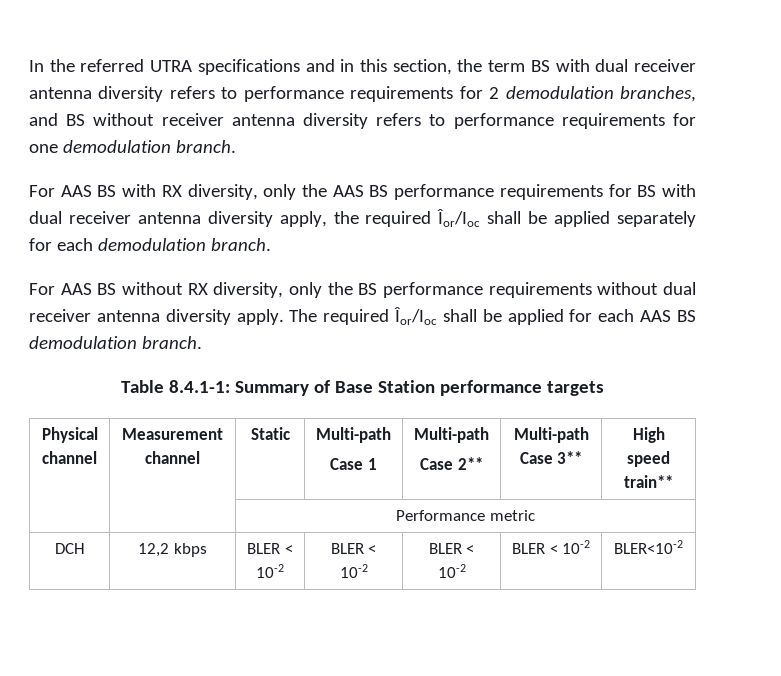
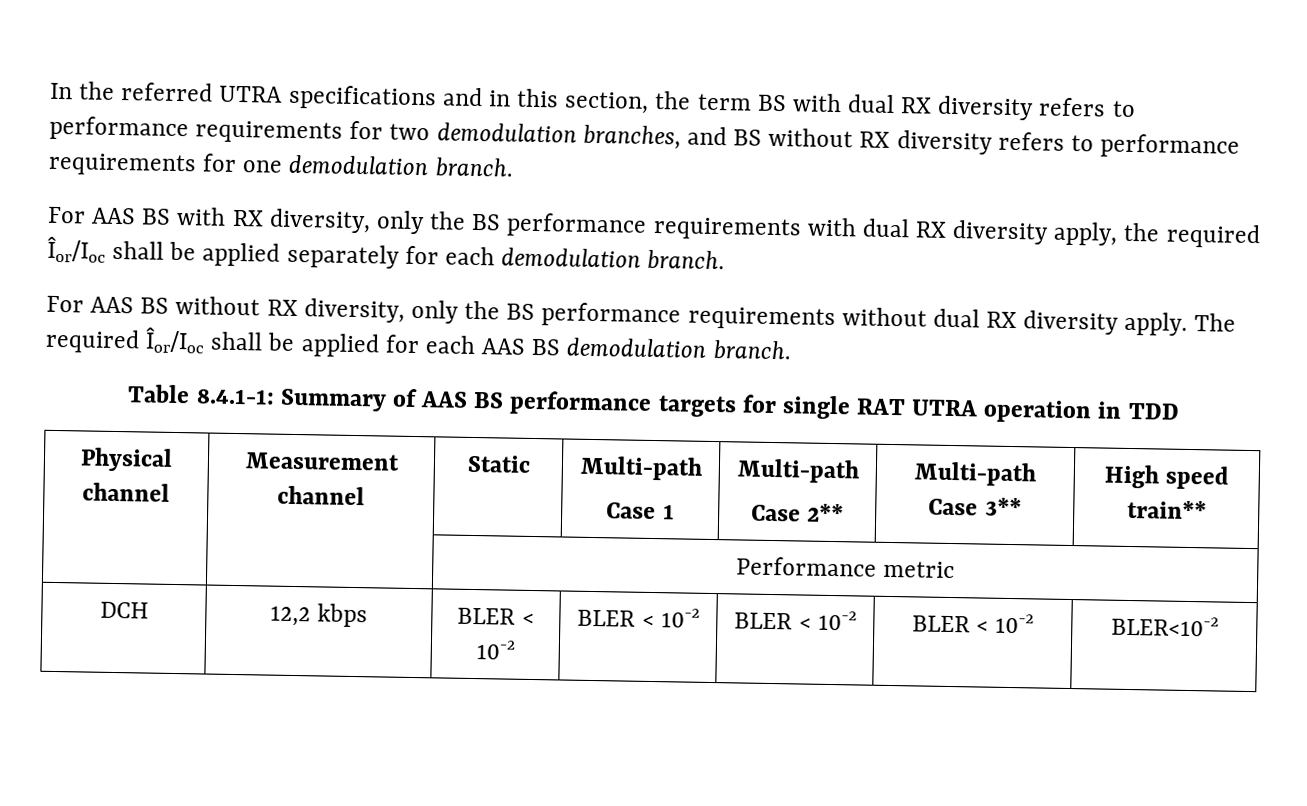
[633,59,696,72] [29,86,500,102] receiver antenna diversity refers to performance requirements for 2 -> [900,95,1136,121] [49,115,431,144] RX diversity refers to performance requirements for two
[161,113,295,126] receiver antenna -> [859,131,891,148] RX
[332,184,696,200] [29,211,201,224] AAS BS performance requirements for BS with dual receiver antenna -> [471,212,948,241] BS performance requirements with dual RX
[29,309,160,322] receiver antenna -> [986,311,1018,329] RX
[334,380,435,393] Base Station -> [420,391,505,409] AAS BS
(604, 388) none -> [741,394,1180,424] for single RAT UTRA operation in TDD

